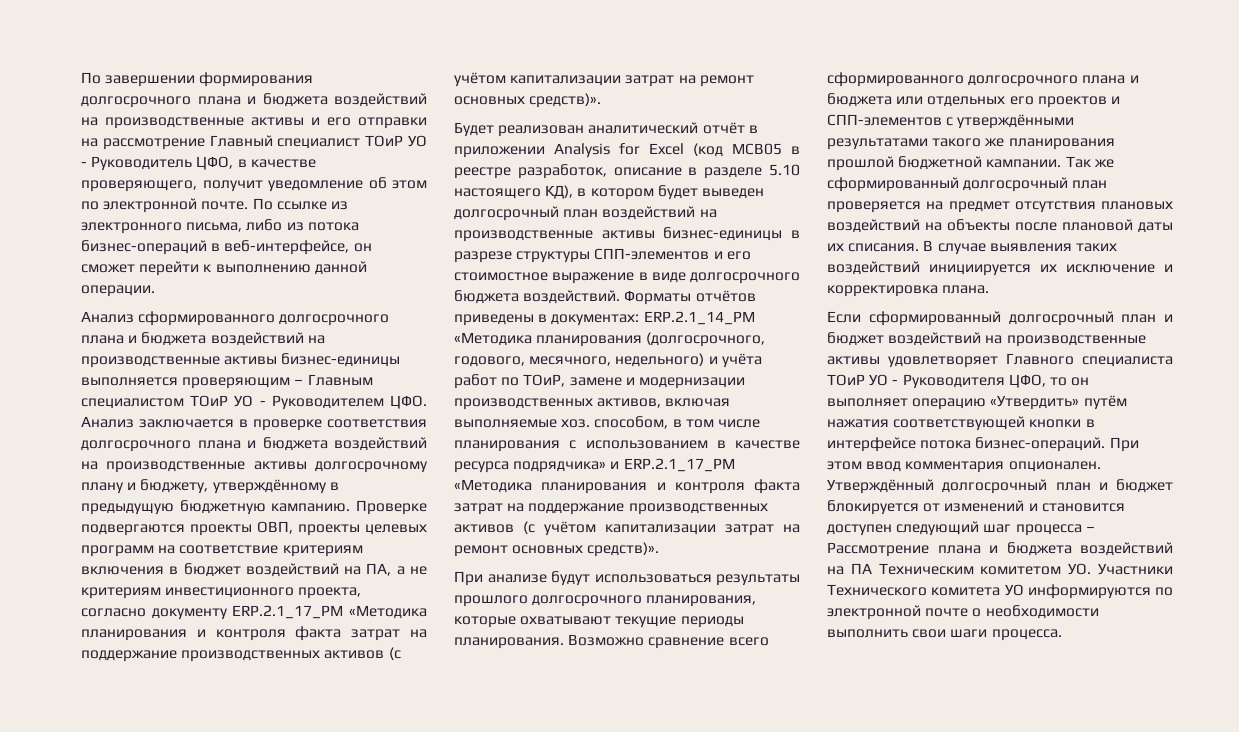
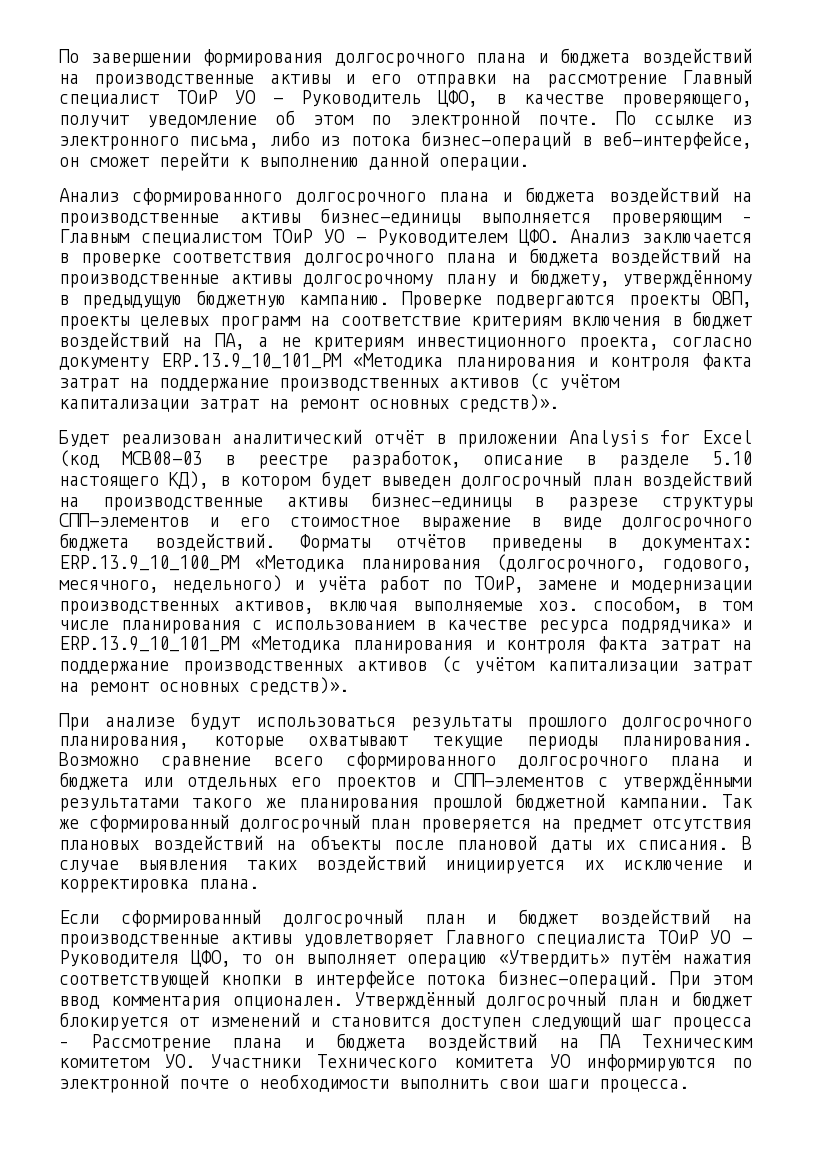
[232,605,344,619] ERP.2.1_17_PM -> [161,353,343,369] ERP.13.9_10_101_PM
[731,143,782,155] MCB05 -> [121,451,202,465] MCB08-03
[643,311,755,325] ERP.2.1_14_PM -> [59,555,240,571] ERP.13.9_10_100_PM
[623,458,735,472] ERP.2.1_17_PM -> [59,636,240,652] ERP.13.9_10_101_PM

